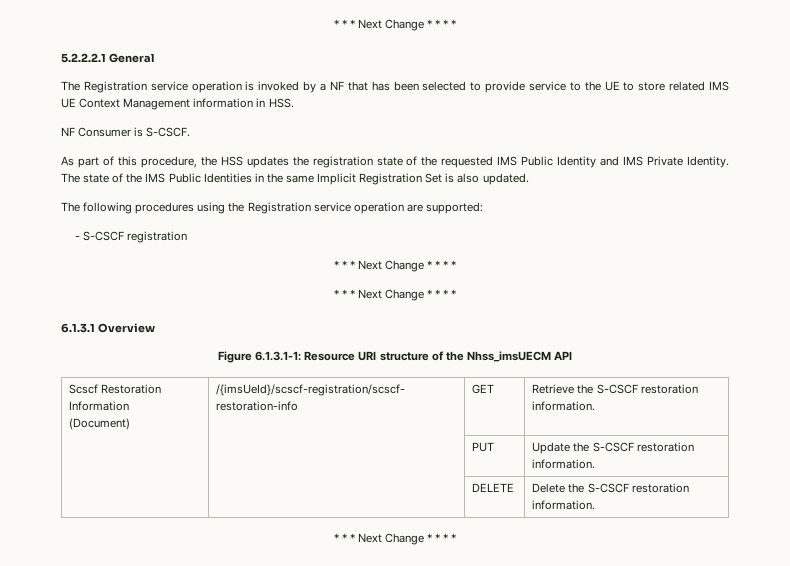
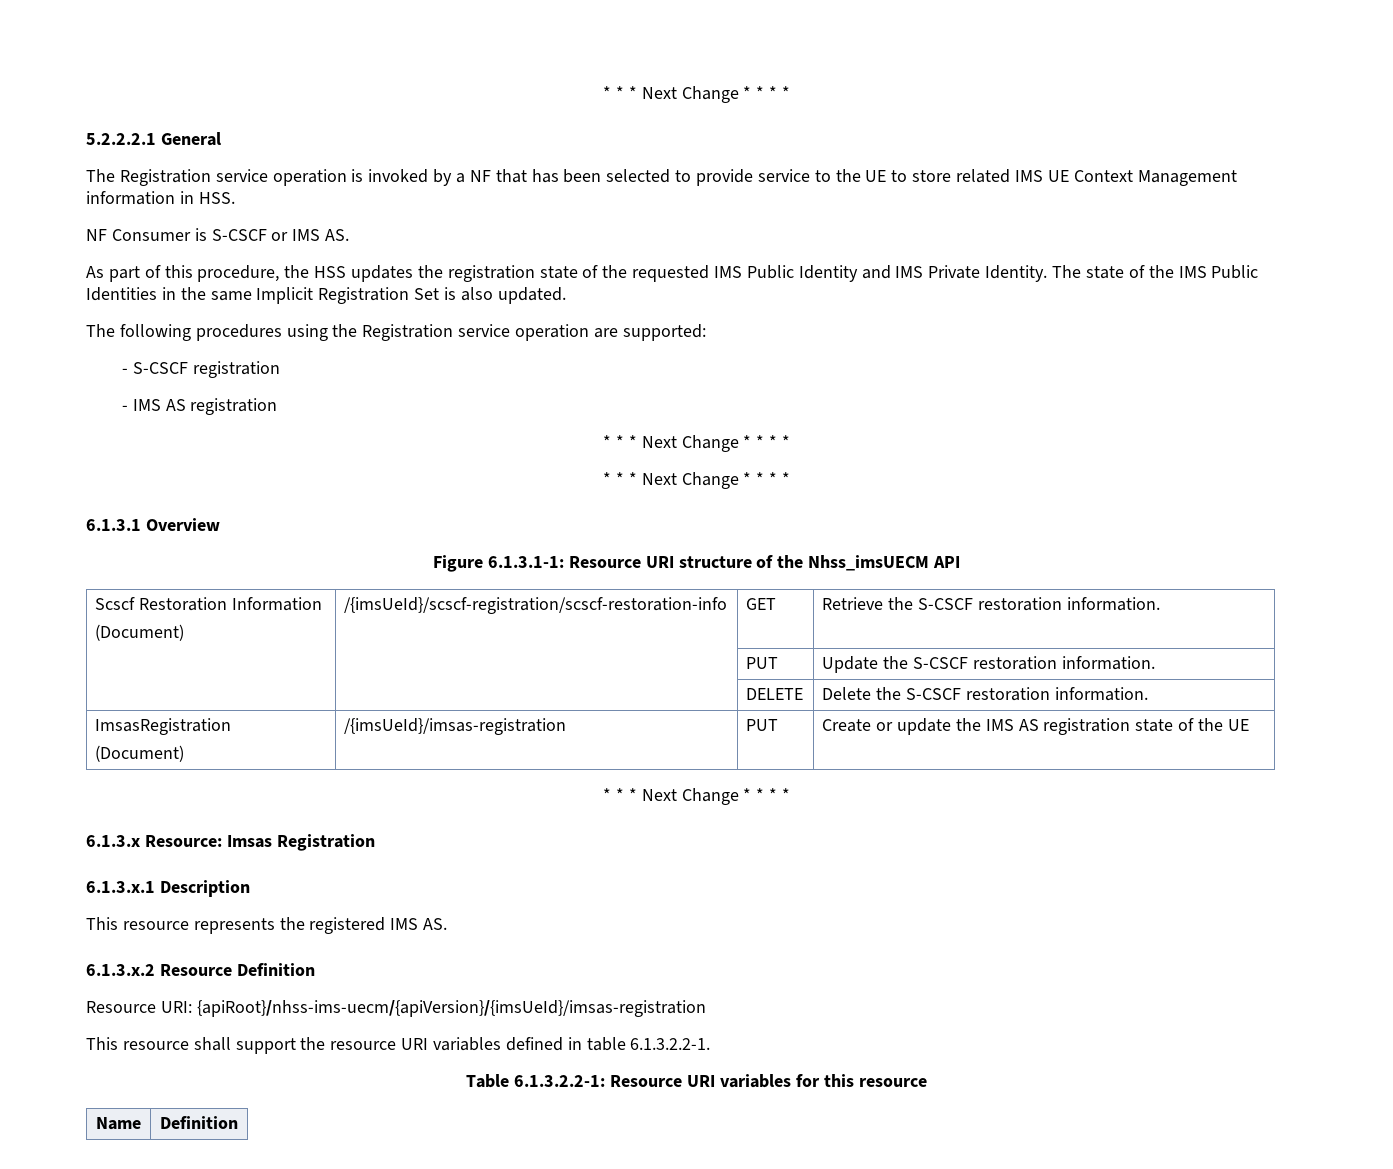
[146,127,191,137] S-CSCF. -> [211,229,350,241] S-CSCF or IMS AS.
(187, 237) none -> [121,398,278,415] // - IMS AS registration
[333,533,457,545] // * * * Next Change * * * * -> [95,718,232,735] [95,745,185,762] [344,718,567,735] [746,719,779,731] [822,718,1249,735] [603,788,790,805] [86,834,375,851] [86,880,250,897] [86,917,448,934] [86,963,315,976] [86,1000,706,1017] [86,1037,711,1054] [466,1074,927,1088] [96,1117,141,1130] [160,1116,238,1129] // ImsasRegistration // (Document) | /{imsUeId}/imsas-registration | PUT | Create or update the IMS AS registration state of the UE // * * * Next Change * * * * // 6.1.3.x Resource: Imsas Registration // 6.1.3.x.1 Description // This resource represents the registered IMS AS. // 6.1.3.x.2 Resource Definition // Resource URI: {apiRoot}/nhss-ims-uecm/{apiVersion}/{imsUeId}/imsas-registration // This resource shall support the resource URI variables defined in table 6.1.3.2.2-1. // Table 6.1.3.2.2-1: Resource URI variables for this resource // Name | Definition

